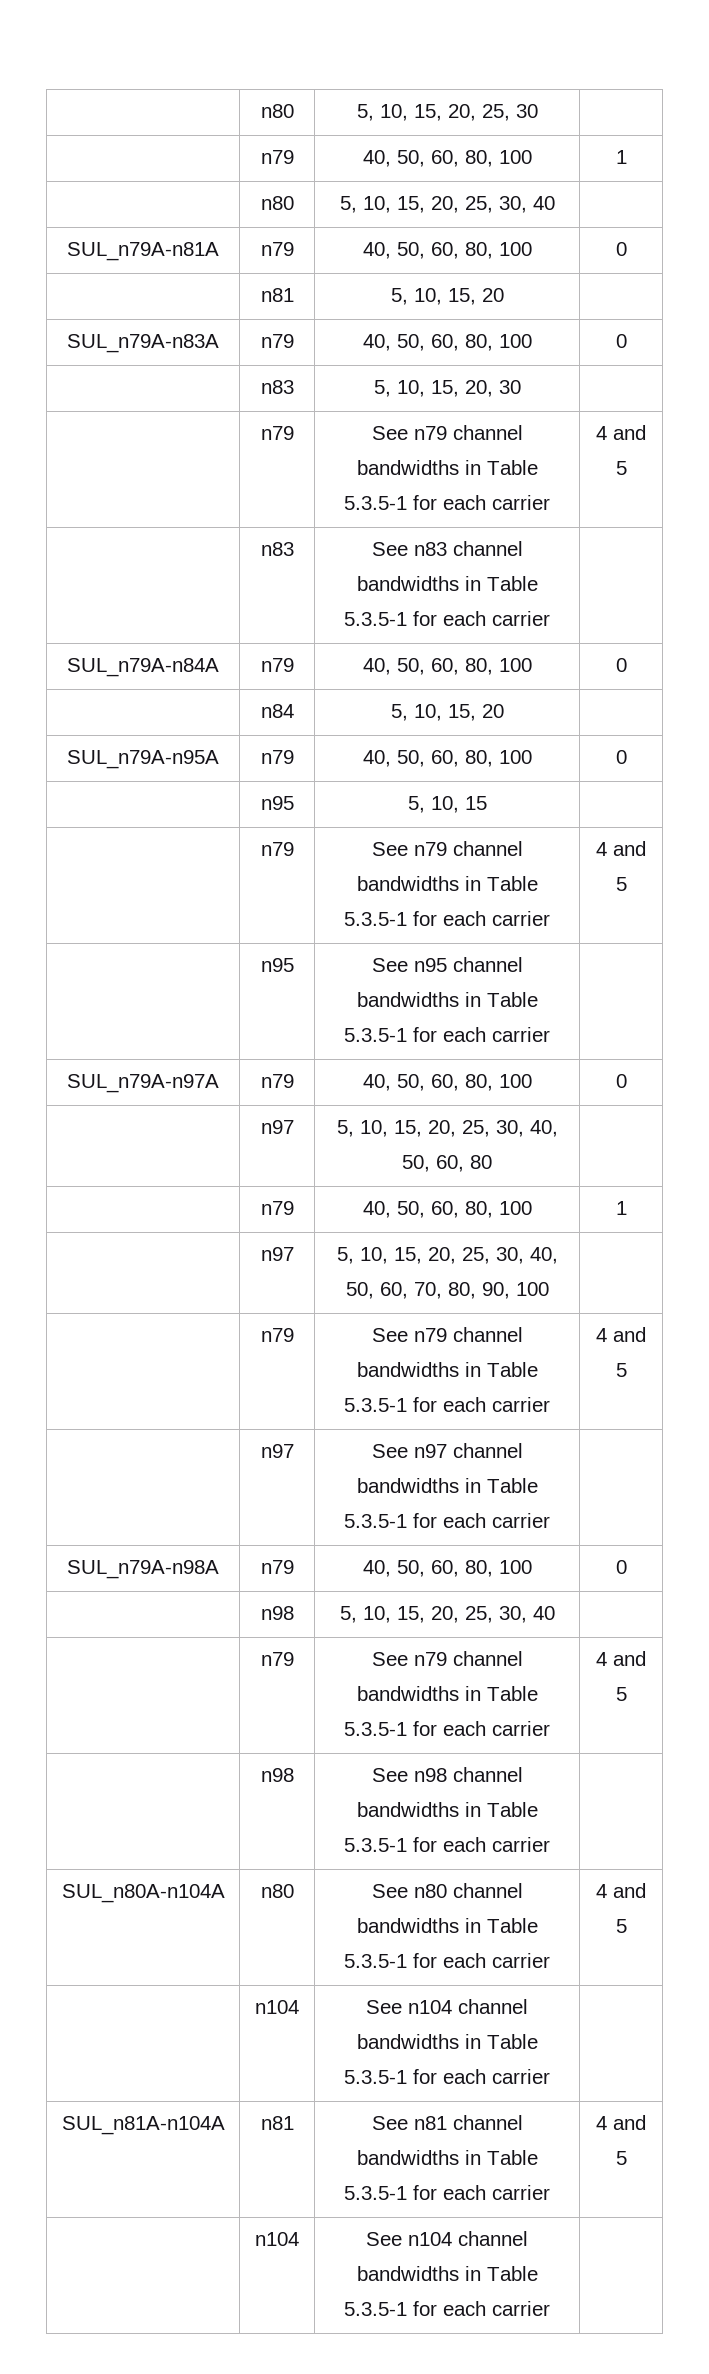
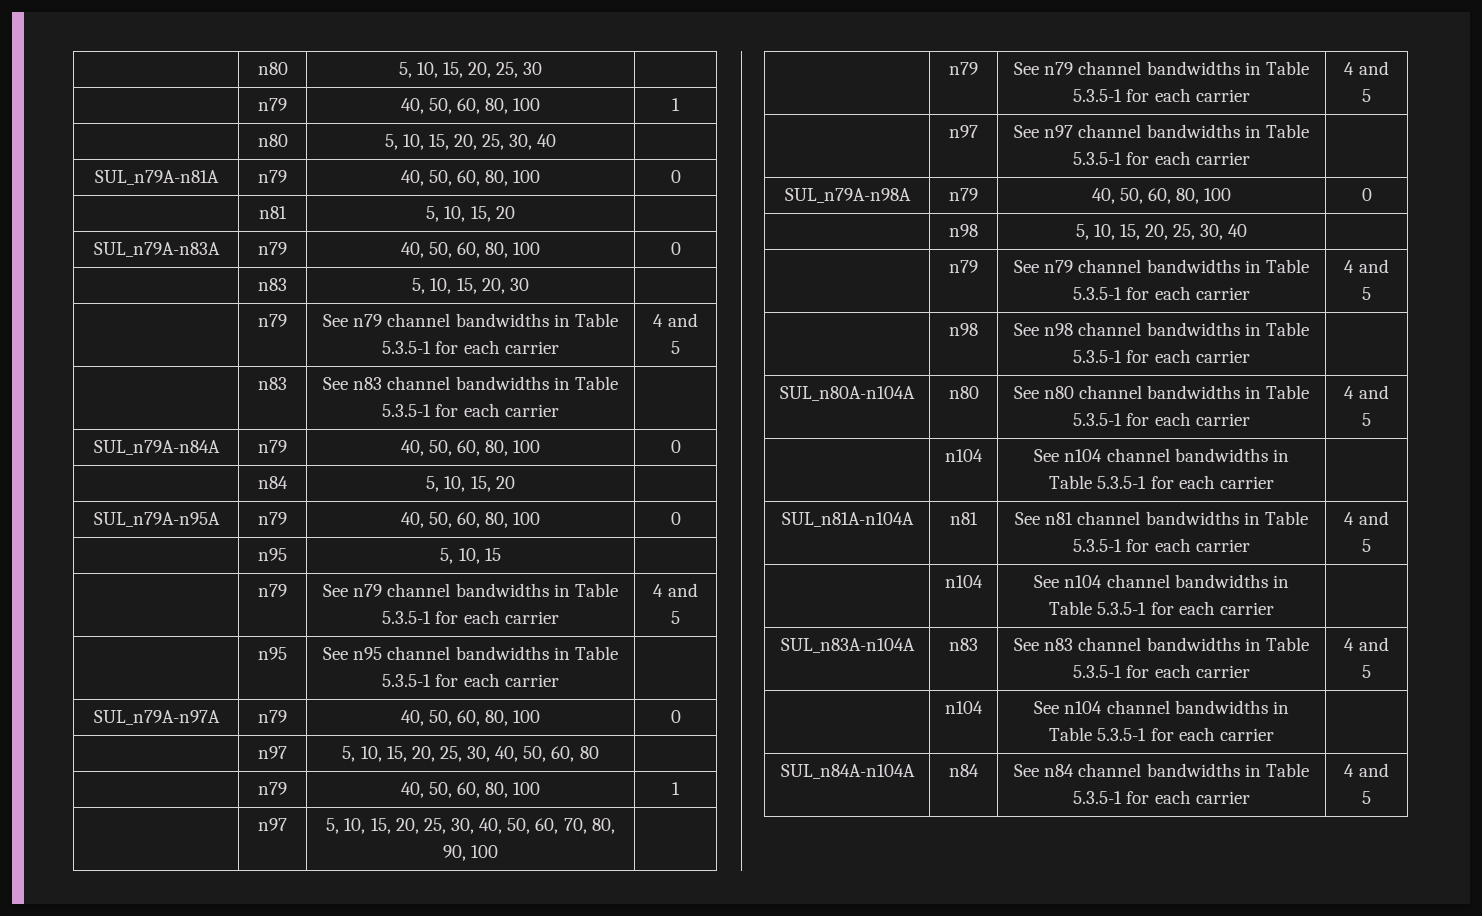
(550, 2308) none -> [780,638,915,653] [949,638,978,651] [1014,637,1309,651] [1073,664,1250,678] [1344,637,1389,651] [1362,665,1371,678] [945,701,983,714] [1034,700,1289,714] [1049,727,1274,741] [780,764,915,779] [949,764,979,777] [1014,763,1309,777] [1073,790,1250,804] [1344,763,1389,777] [1362,791,1371,804] // SUL_n83A-n104A | n83 | See n83 channel bandwidths in Table 5.3.5-1 for each carrier | 4 and 5 // | n104 | See n104 channel bandwidths in Table 5.3.5-1 for each carrier | // SUL_n84A-n104A | n84 | See n84 channel bandwidths in Table 5.3.5-1 for each carrier | 4 and 5

